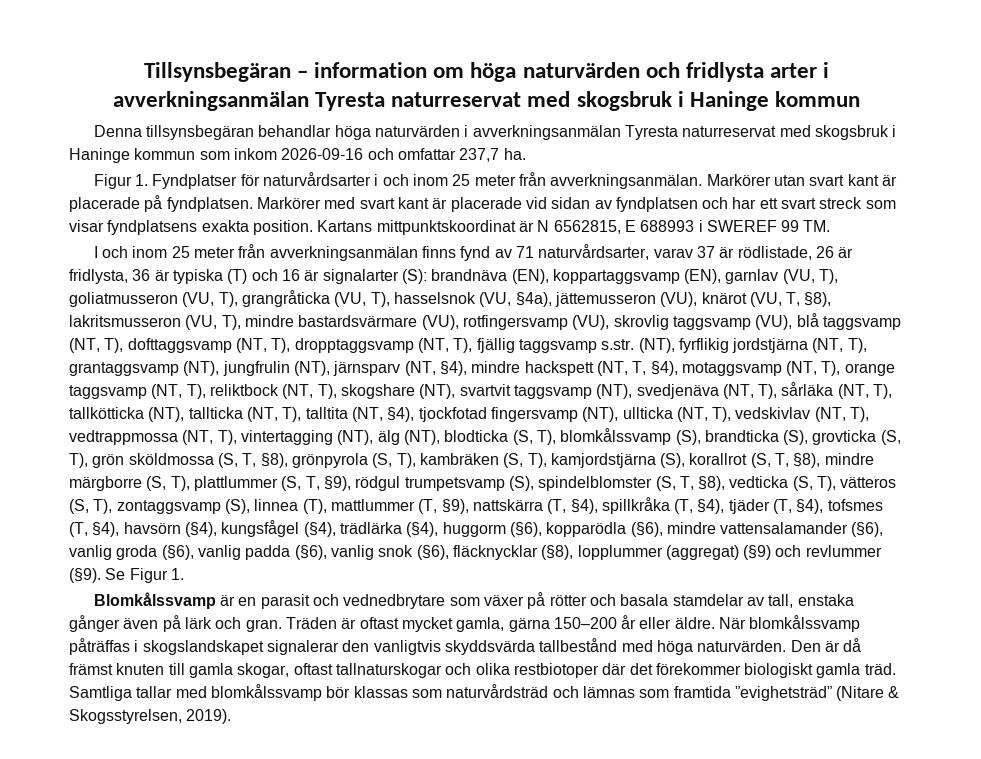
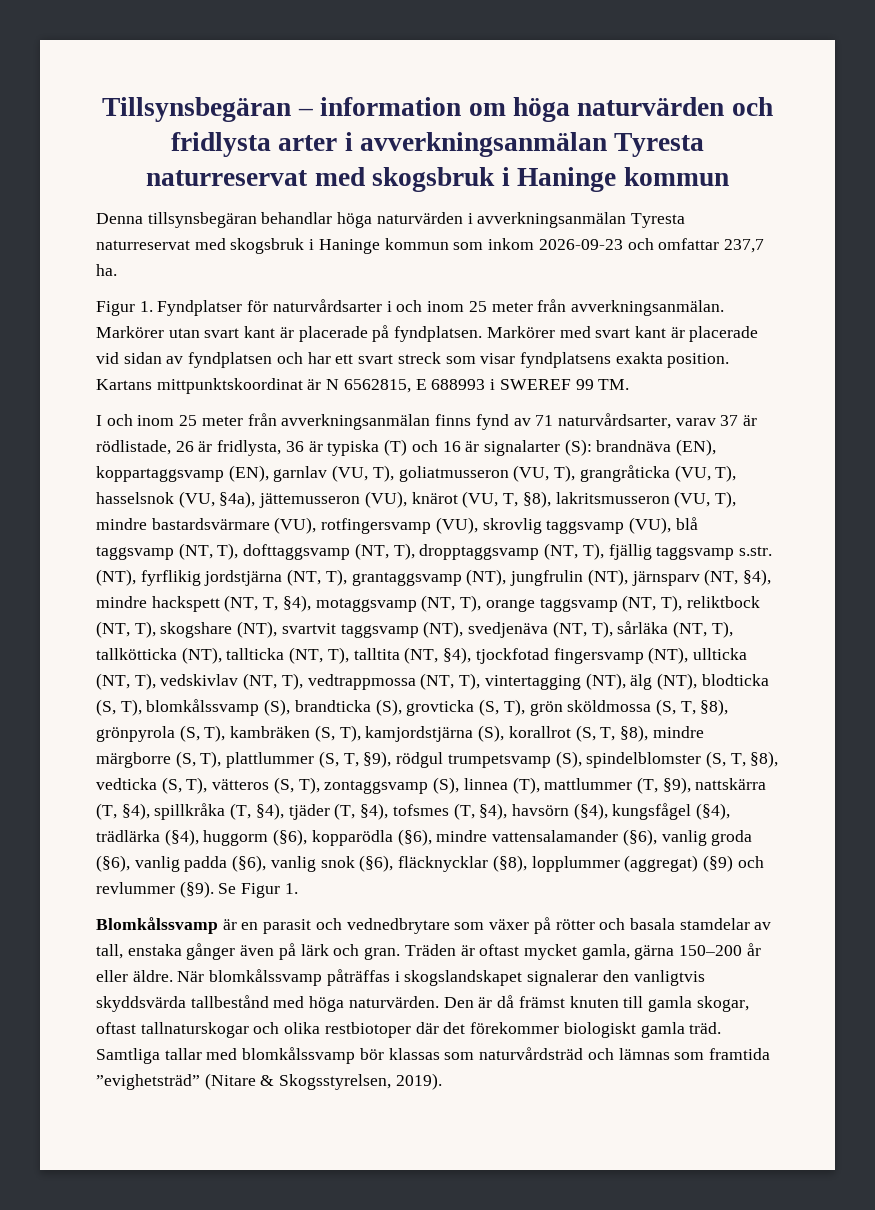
[281,148,364,160] 2026-09-16 -> [538,239,623,250] 2026-09-23

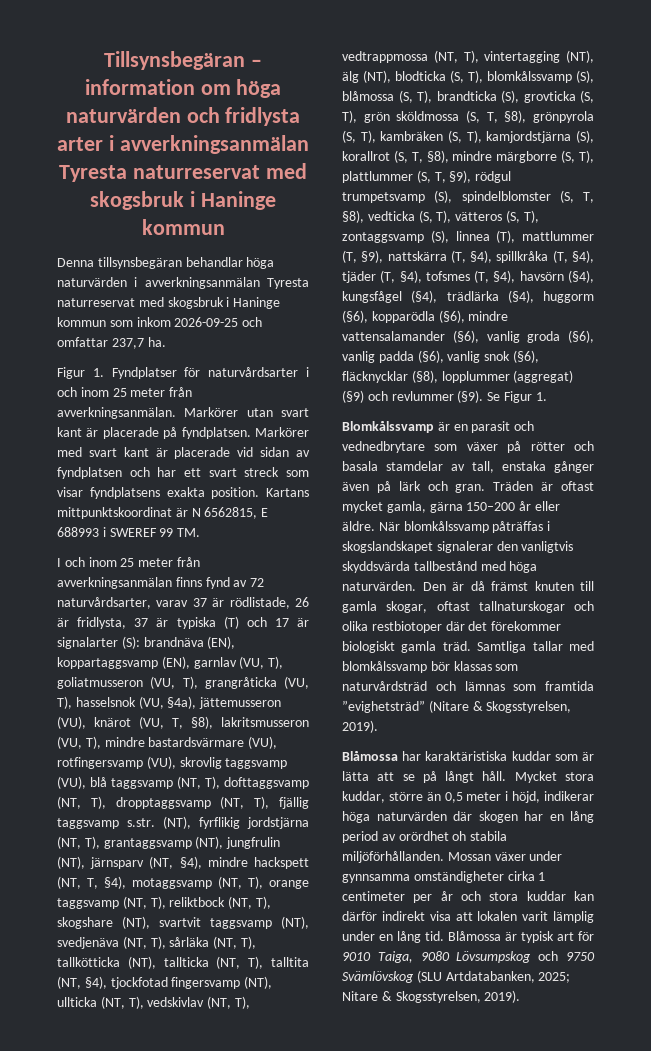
[538,239,623,250] 2026-09-23 -> [174,317,239,327] 2026-09-25
[535,415,554,426] 71 -> [250,578,265,587] 72
[285,441,304,452] 36 -> [134,618,149,627] 37
[442,441,461,452] 16 -> [274,618,289,627] 17
(291, 707) none -> [342,90,432,103] blåmossa (S, T),
(442, 1081) none -> [342,751,594,761] [342,771,594,783] [342,791,594,803] [342,811,594,823] [342,831,508,843] [342,851,563,863] [342,871,546,883] [342,891,594,903] [342,911,594,923] [342,931,594,943] [342,951,595,963] [342,970,571,983] [342,990,521,1003] // Blåmossa har karaktäristiska kuddar som är lätta att se på långt håll. Mycket stora kuddar, större än 0,5 meter i höjd, indikerar höga naturvärden där skogen har en lång period av orördhet oh stabila miljöförhållanden. Mossan växer under gynnsamma omständigheter cirka 1 centimeter per år och stora kuddar kan därför indirekt visa att lokalen varit lämplig under en lång tid. Blåmossa är typisk art för 9010 Taiga, 9080 Lövsumpskog och 9750 Svämlövskog (SLU Artdatabanken, 2025; Nitare & Skogsstyrelsen, 2019).

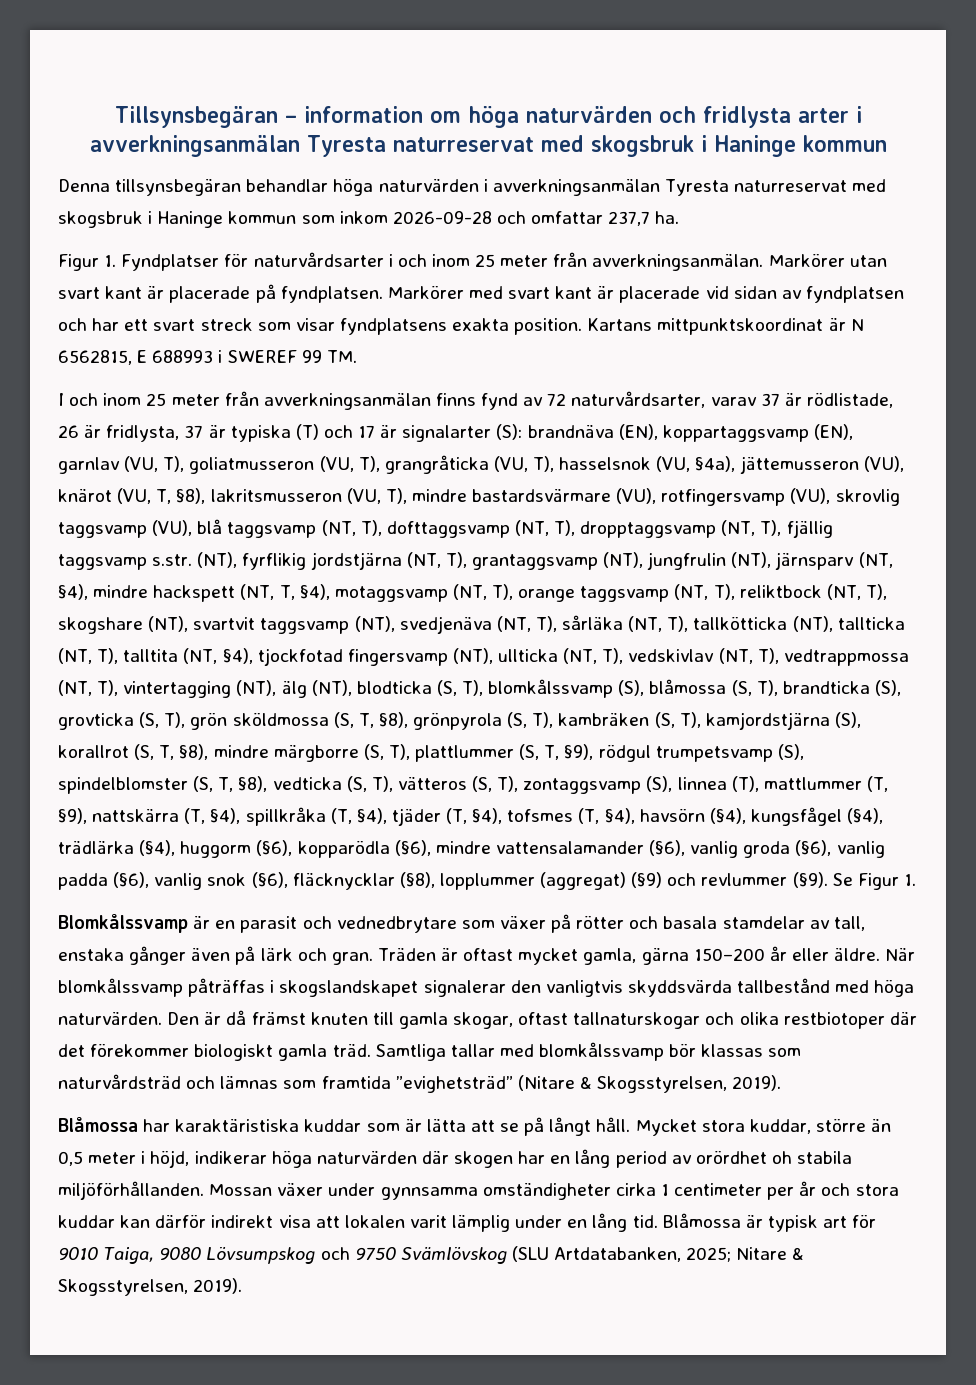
[174,317,239,327] 2026-09-25 -> [392,211,492,224] 2026-09-28

